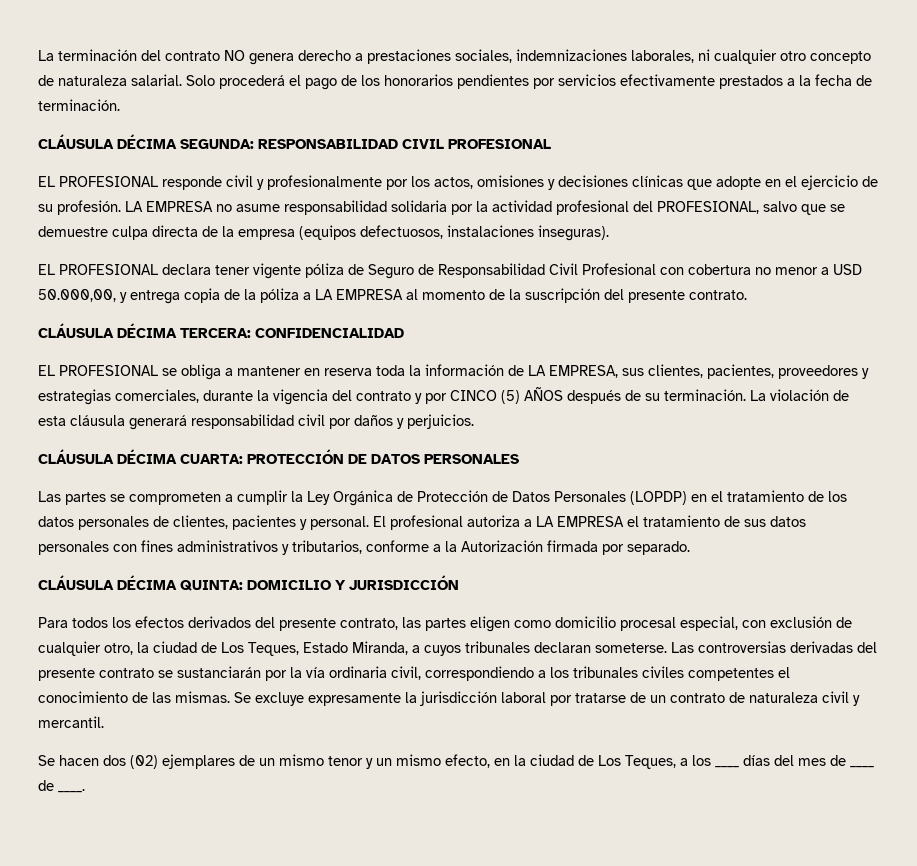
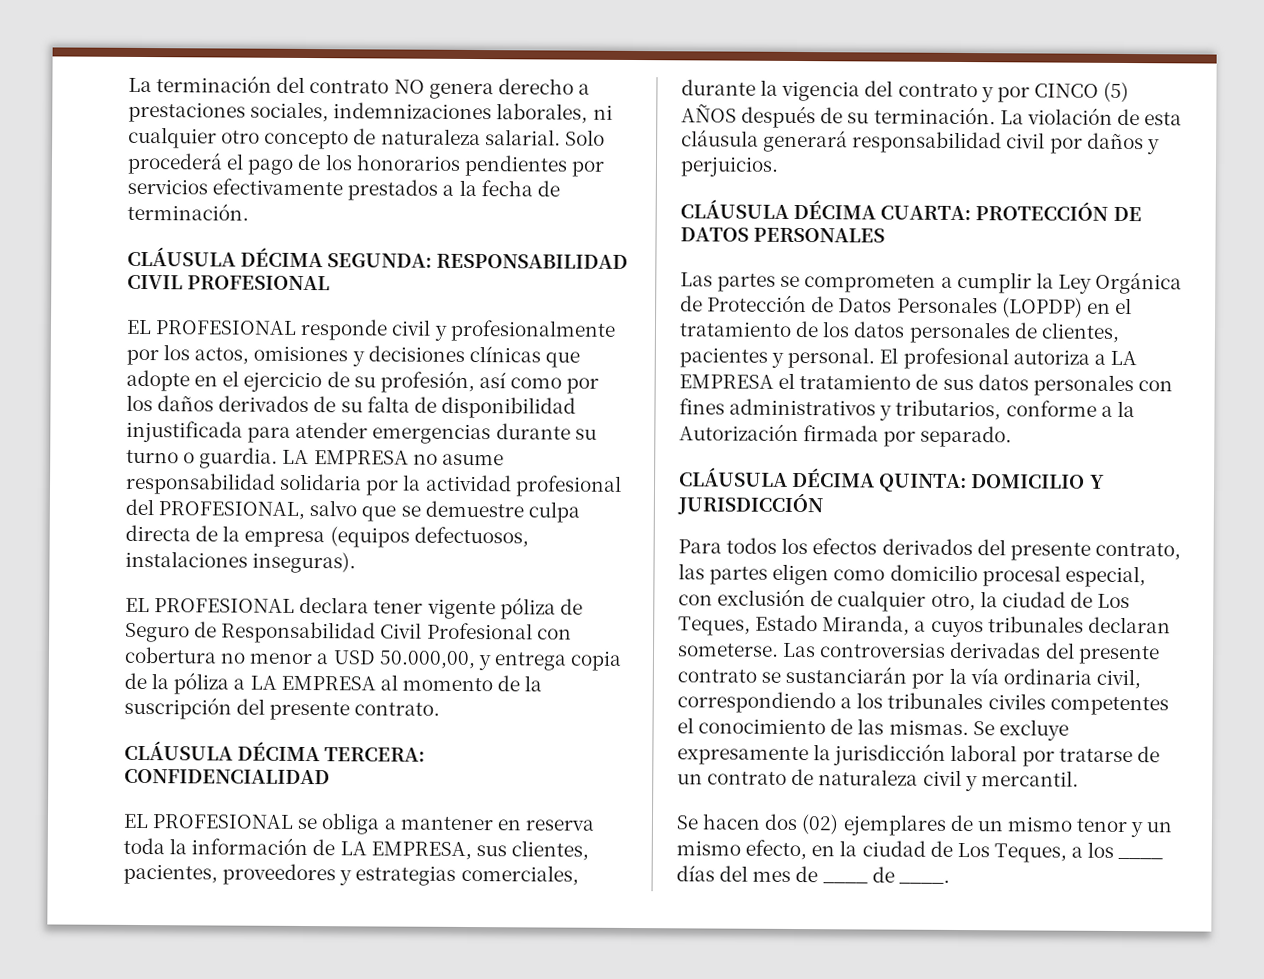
[57,200,121,215] profesión. -> [379,370,600,394] [126,394,576,419] [126,420,597,445] [126,447,279,469] profesión, así como por los daños derivados de su falta de disponibilidad injustificada para atender emergencias durante su turno o guardia.

